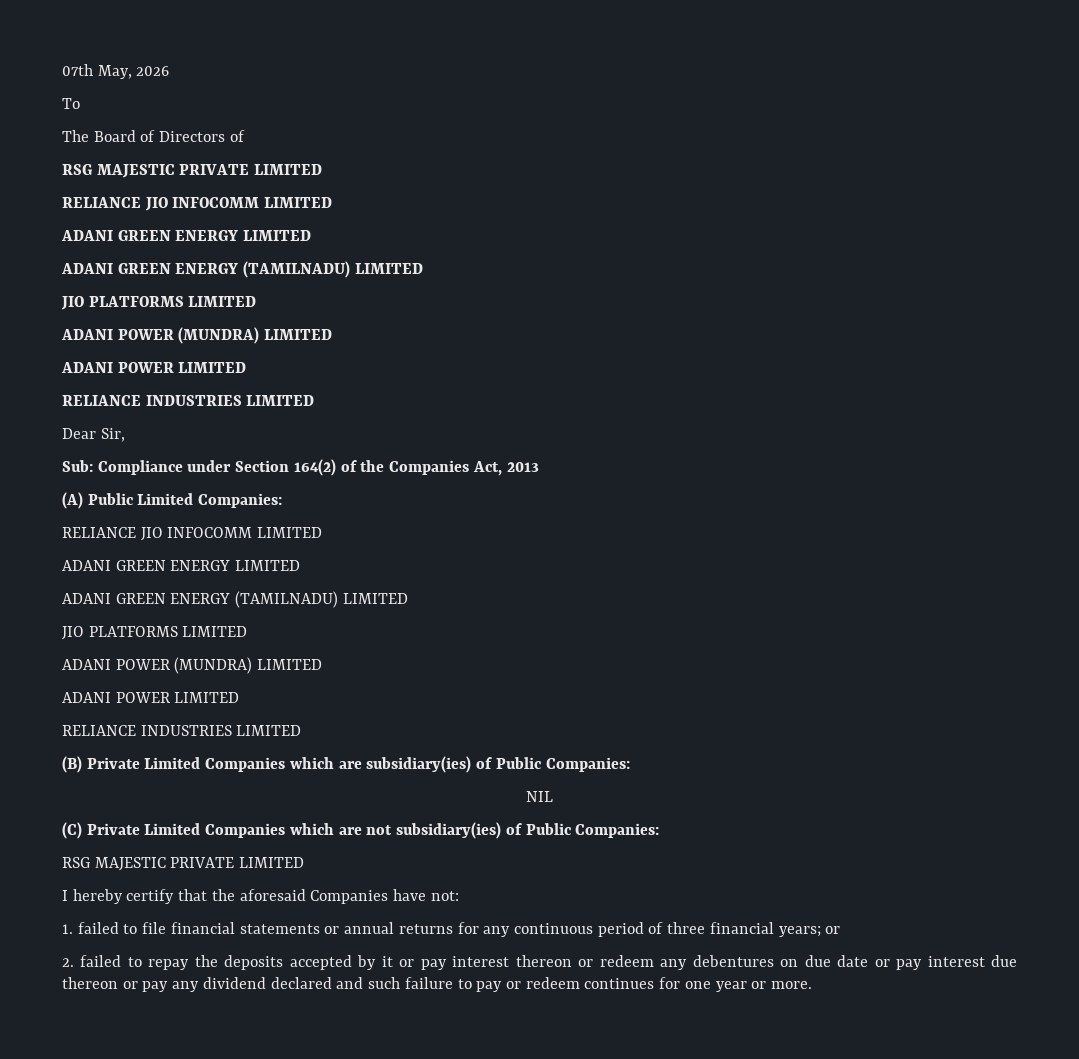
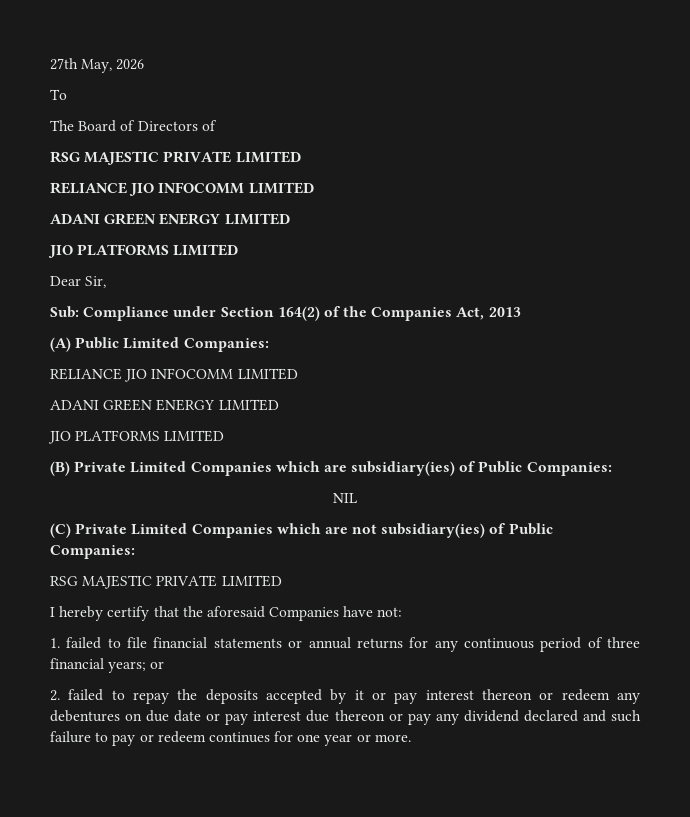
[62,64,93,76] 07th -> [50,58,78,70] 27th
[61,261,423,278] [61,296,257,310] [61,327,333,344] [61,362,247,373] [62,395,242,406] ADANI GREEN ENERGY (TAMILNADU) LIMITED // JIO PLATFORMS LIMITED // ADANI POWER (MUNDRA) LIMITED // ADANI POWER LIMITED // RELIANCE INDUSTRIES -> [48,244,170,258] JIO PLATFORMS
[62,591,408,608] [62,626,248,640] [62,657,323,674] [62,692,240,703] [62,725,232,736] ADANI GREEN ENERGY (TAMILNADU) LIMITED // JIO PLATFORMS LIMITED // ADANI POWER (MUNDRA) LIMITED // ADANI POWER LIMITED // RELIANCE INDUSTRIES -> [48,430,161,444] JIO PLATFORMS

